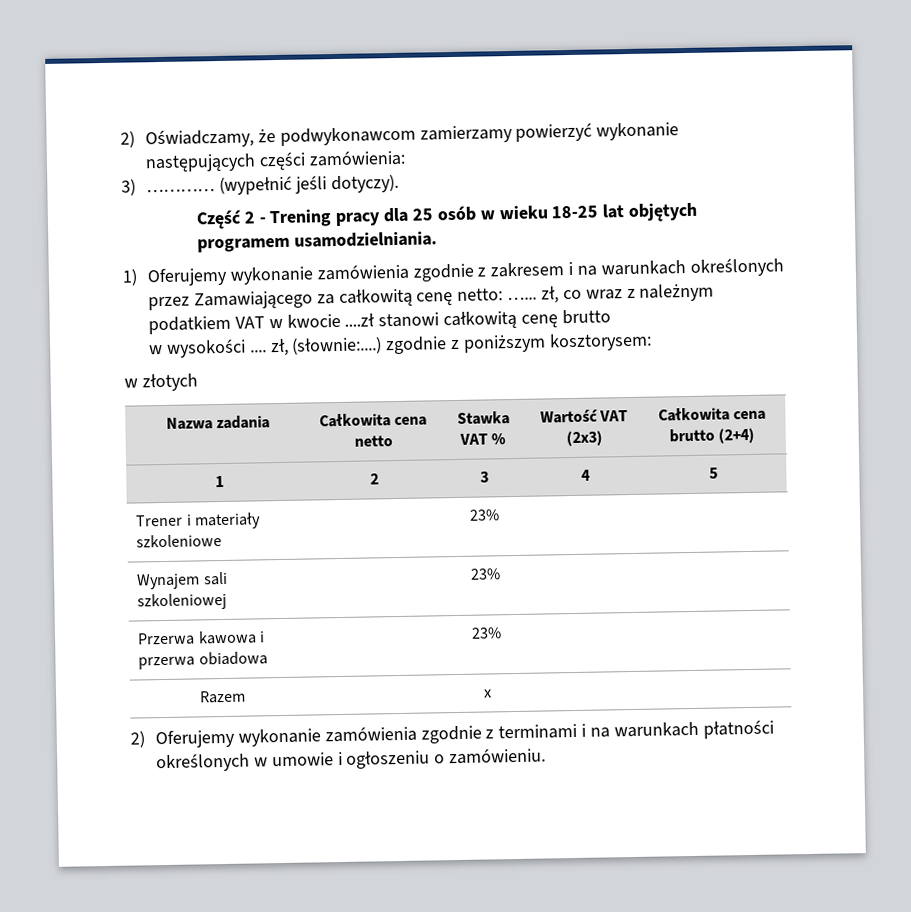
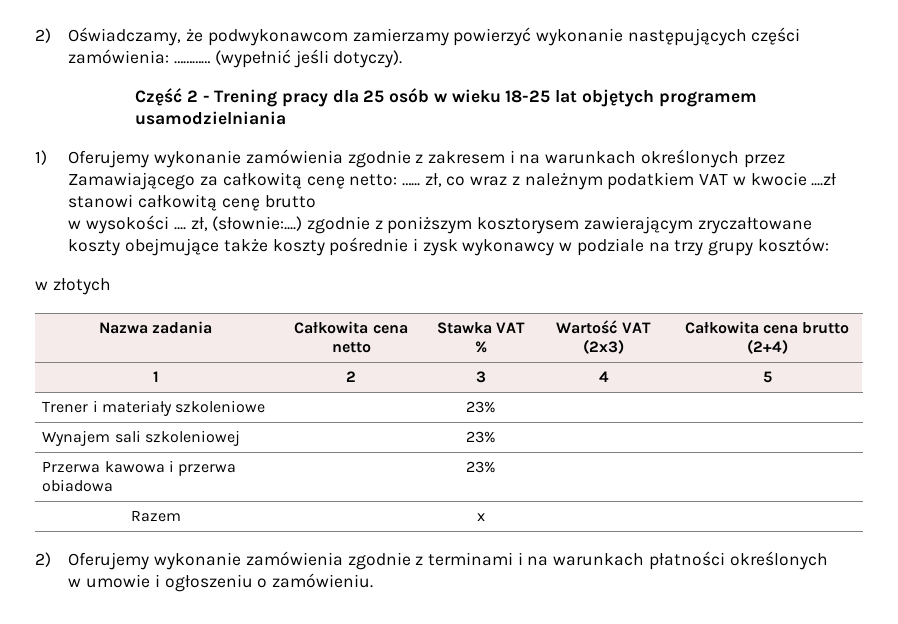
[121,178,136,196] // 3) -> (170, 56) none
[293,231,437,248] usamodzielniania. -> [135,111,287,125] usamodzielniania
[548,332,652,352] kosztorysem: -> [477,216,812,234] [68,237,829,256] kosztorysem zawierającym zryczałtowane koszty obejmujące także koszty pośrednie i zysk wykonawcy w podziale na trzy grupy kosztów:
(250, 762) none -> (828, 560) //

